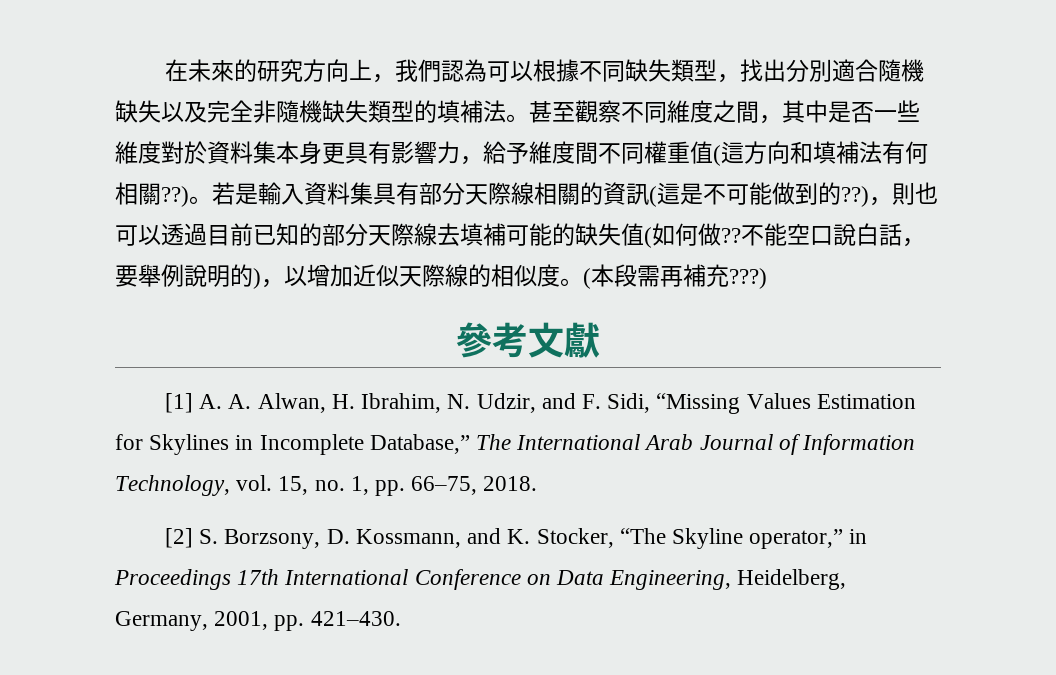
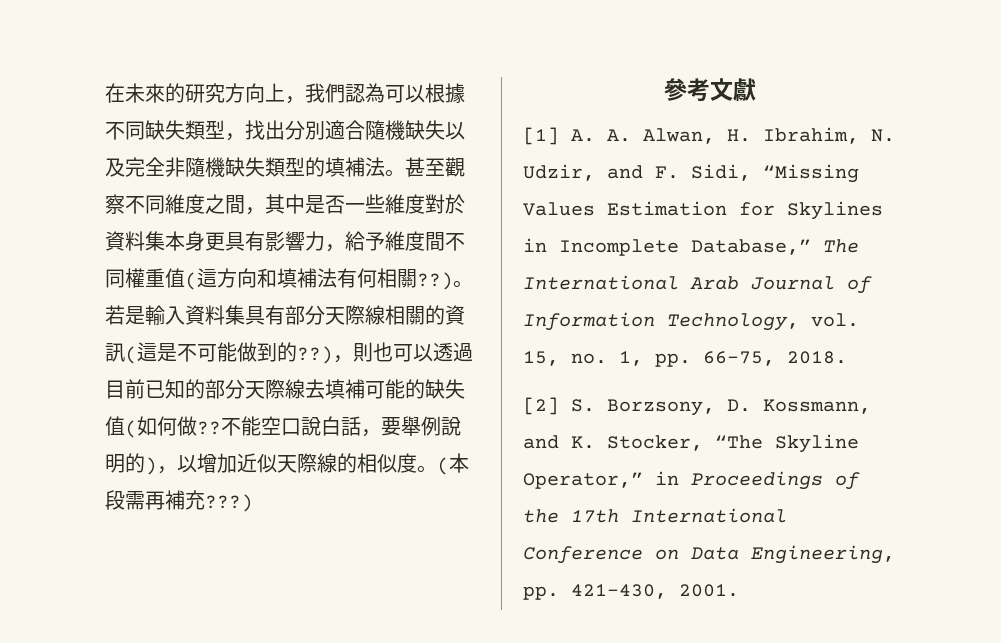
[749,529,844,549] operator,” -> [523,472,643,489] Operator,”
(231, 579) none -> [835,472,860,490] [523,509,559,523] of the
[737,569,847,590] [115,611,401,631] Heidelberg, Germany, 2001, pp. 421–430. -> [523,584,739,600] pp. 421–430, 2001.

